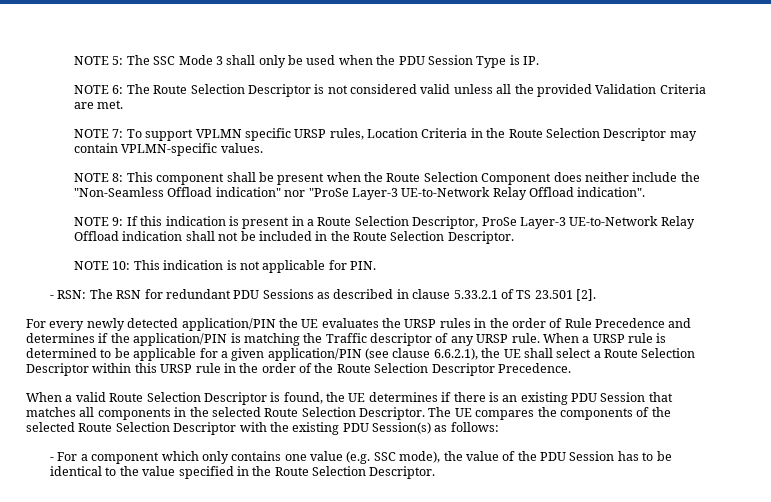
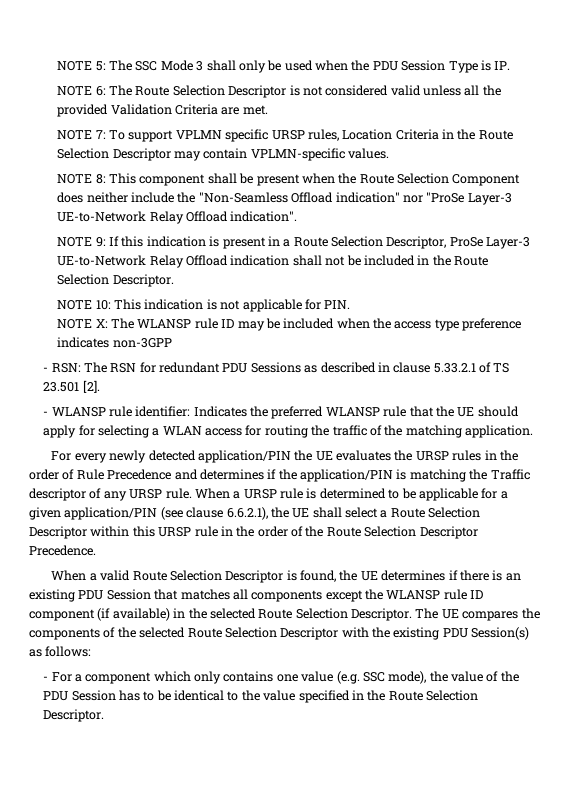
(377, 265) none -> [57,318,522,331] [57,337,172,348] // NOTE X: The WLANSP rule ID may be included when the access type preference indicates non-3GPP
(597, 295) none -> [43,406,519,419] [43,425,534,438] // - WLANSP rule identifier: Indicates the preferred WLANSP rule that the UE should apply for selecting a WLAN access for routing the traffic of the matching application.
(171, 414) none -> [325,589,484,602] [29,608,170,621] except the WLANSP rule ID component (if available)

